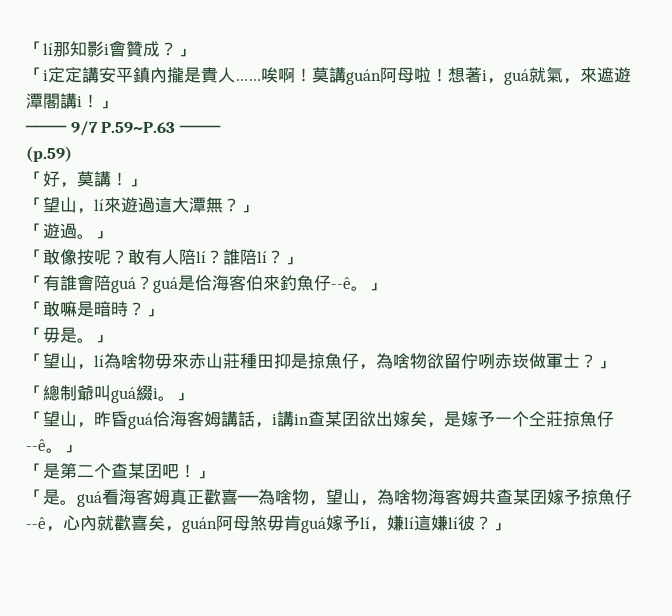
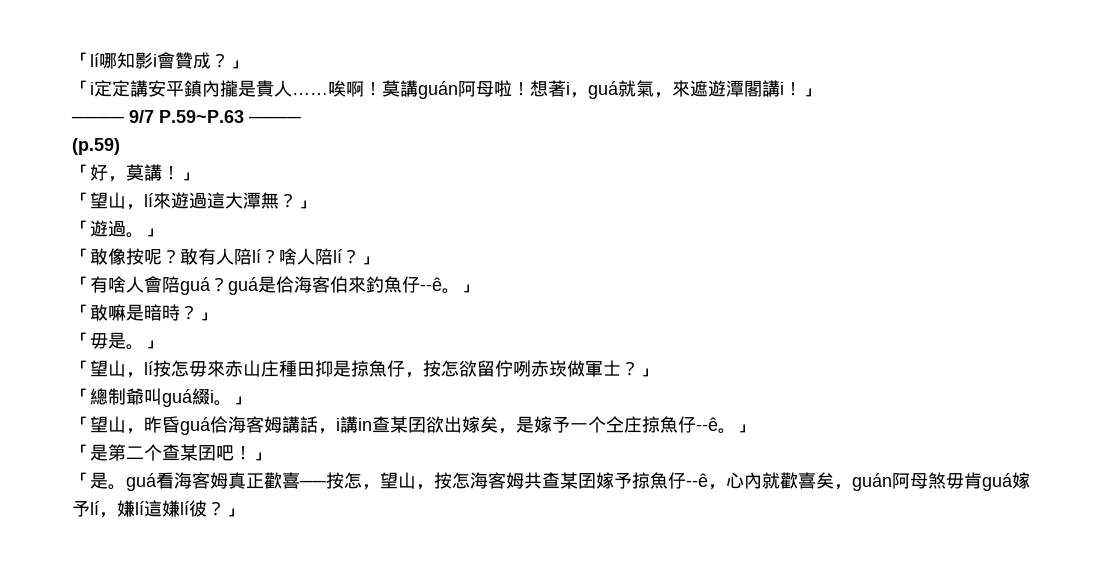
[53,42,70,57] 那 -> [99,53,117,69] 哪
[223,249,240,265] 誰 -> [279,248,315,265] 啥人
[60,275,77,291] 誰 -> [108,276,144,293] 啥人
[104,353,155,369] 為啥物 -> [153,360,189,377] 按怎
[223,353,240,369] 莊 -> [261,360,279,377] 庄
[376,353,427,369] 為啥物 -> [423,360,459,377] 按怎
[546,411,563,427] 莊 -> [624,416,642,433] 庄
[258,489,309,505] 為啥物 -> [326,472,362,489] 按怎
[377,489,428,505] 為啥物 -> [434,472,470,489] 按怎

